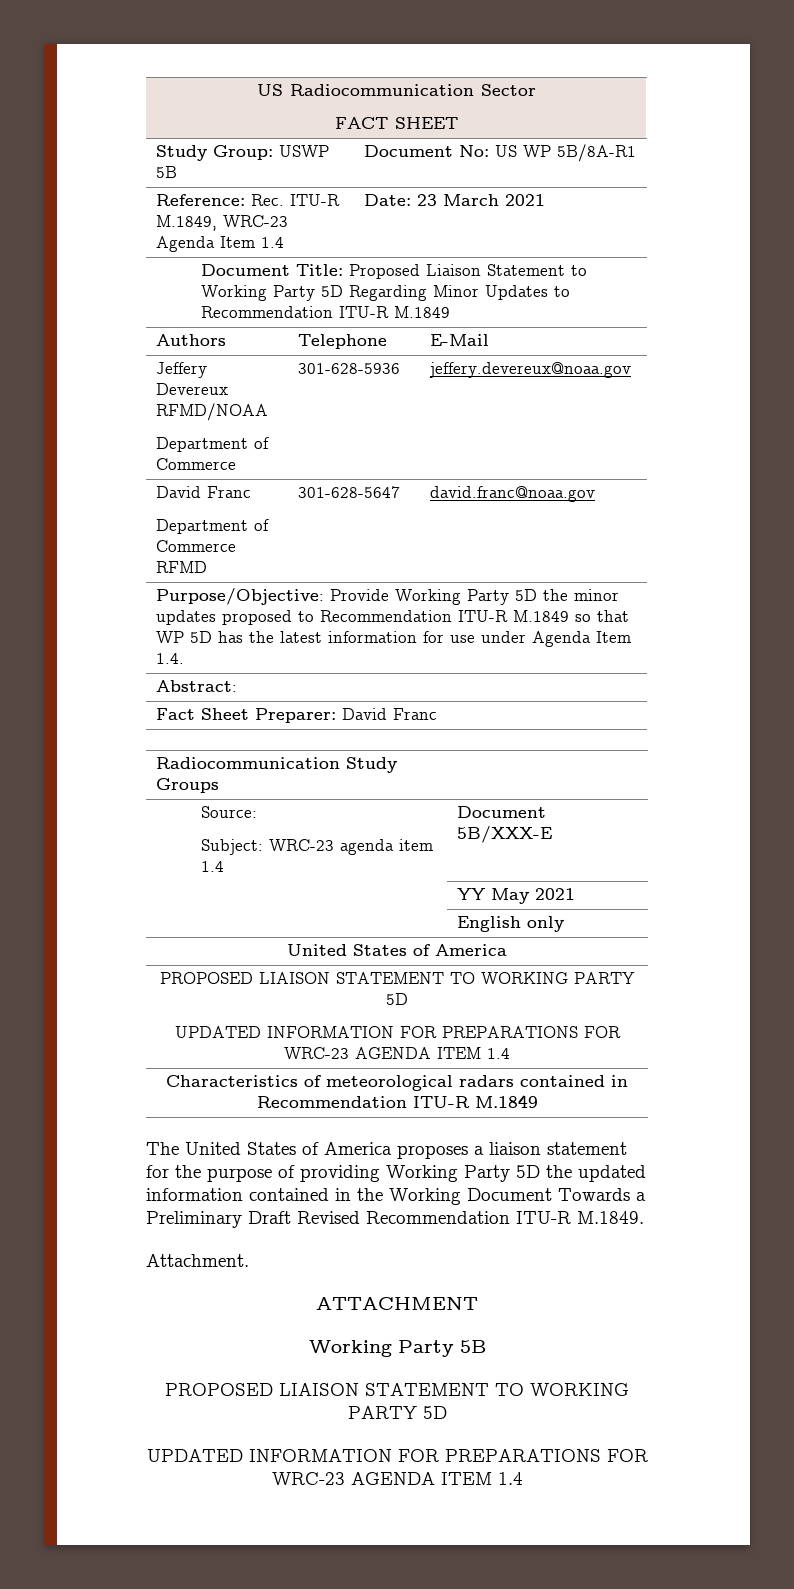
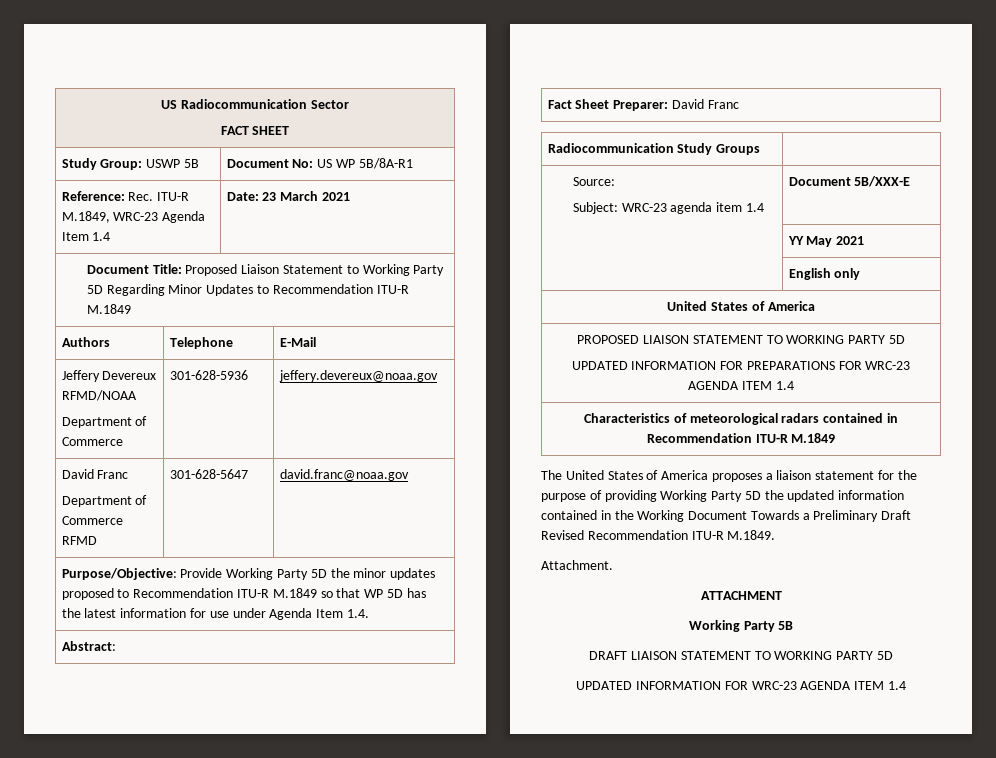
[165,1383,629,1396] [347,1406,447,1419] [146,1449,648,1462] PROPOSED LIAISON STATEMENT TO WORKING PARTY 5D // UPDATED INFORMATION FOR PREPARATIONS FOR -> [589,651,893,660] [576,681,748,690] DRAFT LIAISON STATEMENT TO WORKING PARTY 5D // UPDATED INFORMATION FOR

